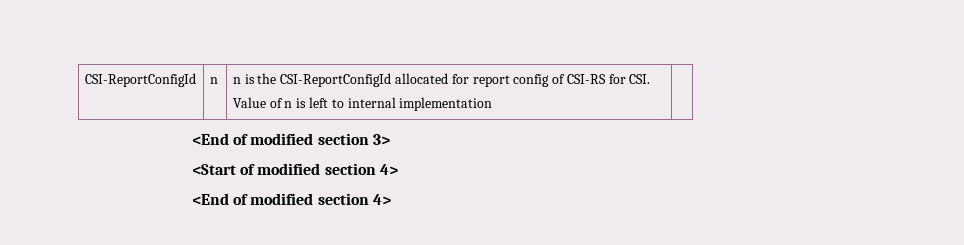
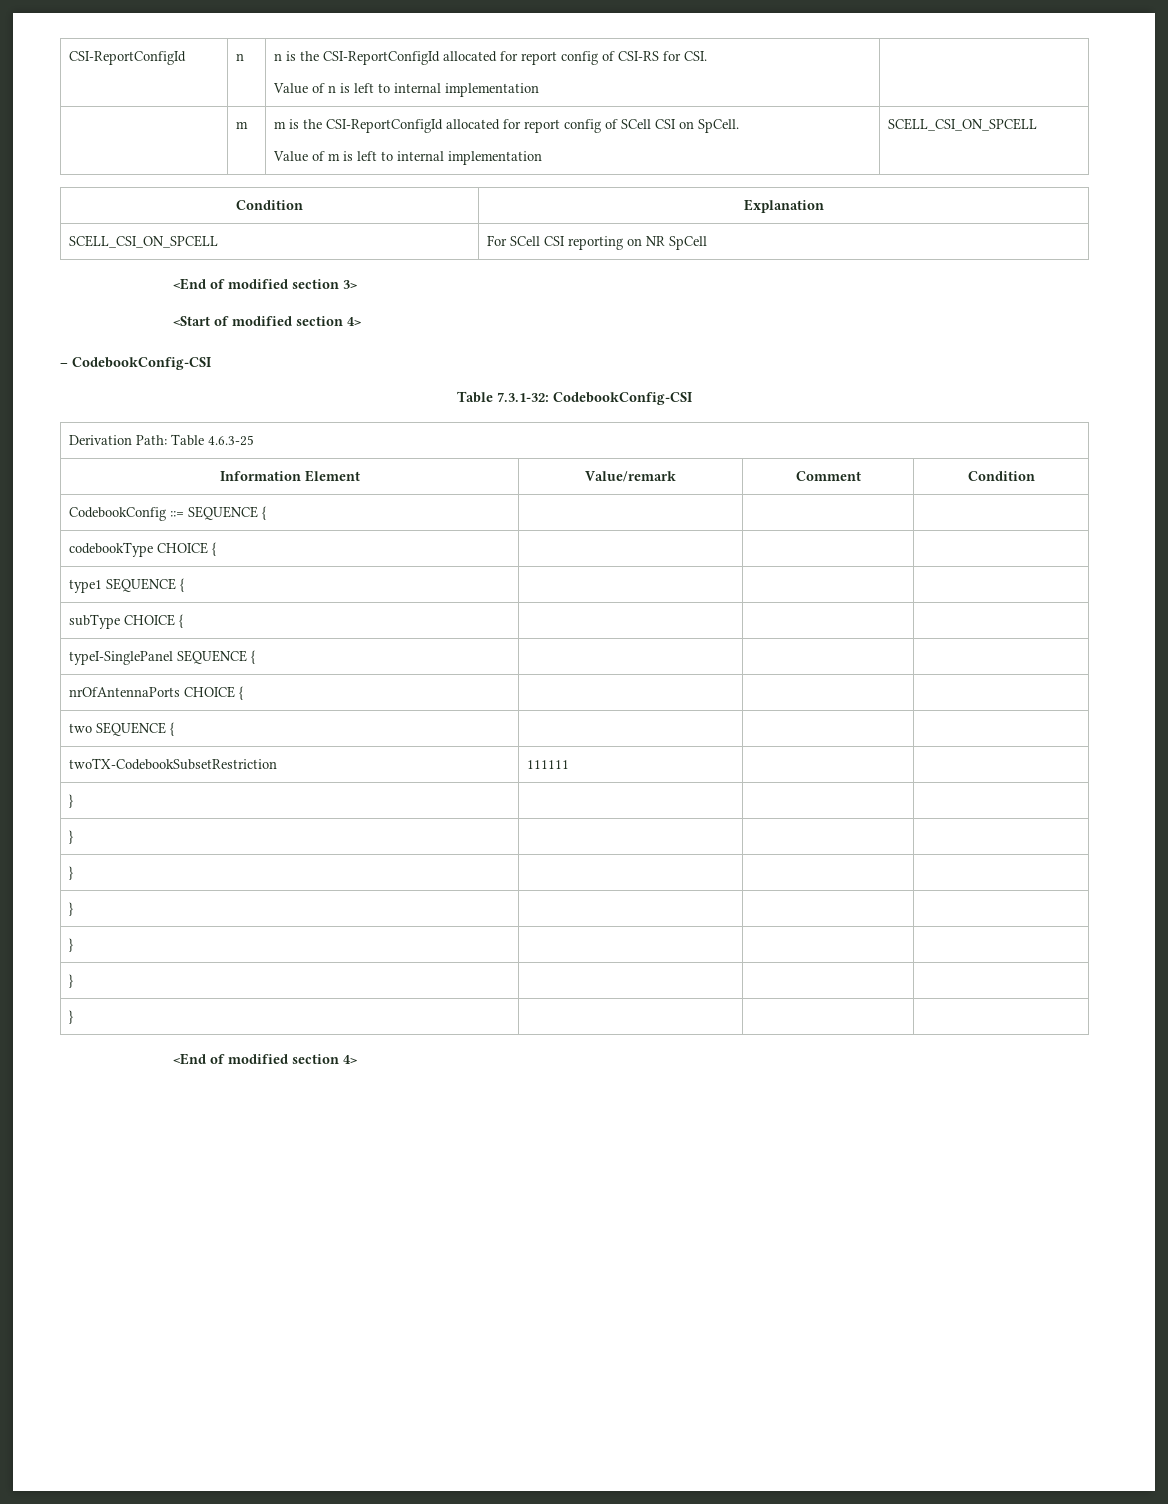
(493, 104) none -> [236,121,249,129] [274,119,740,133] [273,151,543,165] [888,118,1038,131] [236,200,303,210] [743,199,824,213] [69,235,219,248] [487,235,708,250] // | m | m is the CSI-ReportConfigId allocated for report config of SCell CSI on SpCell. // Value of m is left to internal implementation | SCELL_CSI_ON_SPCELL // Condition | Explanation // SCELL_CSI_ON_SPCELL | For SCell CSI reporting on NR SpCell
(398, 169) none -> [60,357,212,370] [457,391,693,405] [69,434,255,446] [219,470,360,482] [585,471,676,482] [795,471,861,481] [967,471,1035,481] [69,506,267,521] [69,542,217,557] [69,578,185,593] [69,614,184,629] [69,650,256,665] [69,686,244,700] [69,722,175,736] [69,758,278,770] [527,760,570,769] [69,794,74,808] [69,830,74,844] [69,866,74,880] [69,902,74,916] [69,938,74,952] [69,974,74,988] [69,1010,74,1024] // – CodebookConfig-CSI // Table 7.3.1-32: CodebookConfig-CSI // Derivation Path: Table 4.6.3-25 // Information Element | Value/remark | Comment | Condition // CodebookConfig ::= SEQUENCE { | | | // codebookType CHOICE { | | | // type1 SEQUENCE { | | | // subType CHOICE { | | | // typeI-SinglePanel SEQUENCE { | | | // nrOfAntennaPorts CHOICE { | | | // two SEQUENCE { | | | // twoTX-CodebookSubsetRestriction | 111111 | | // } | | | // } | | | // } | | | // } | | | // } | | | // } | | | // } | | |

